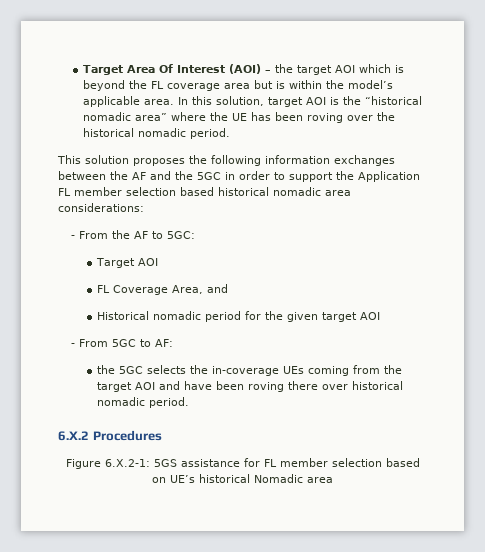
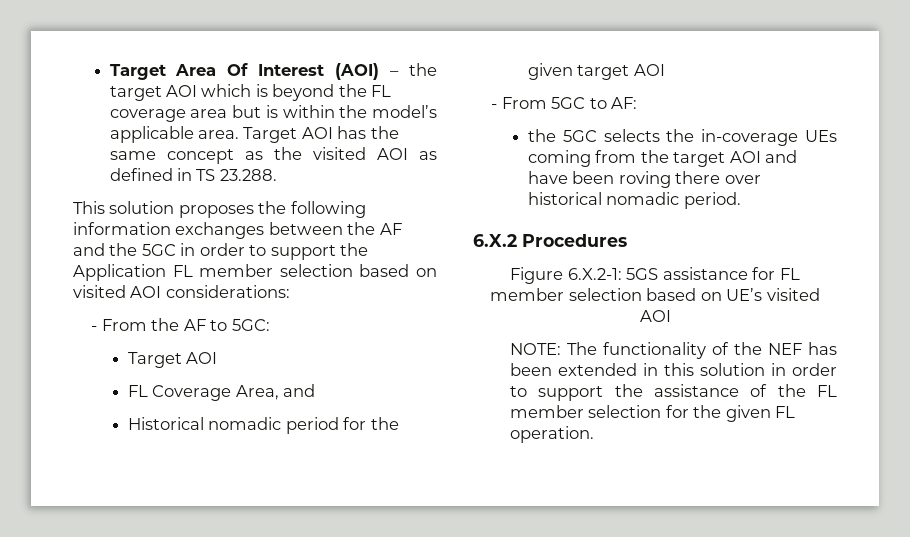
[178,96,423,107] [83,112,396,123] [83,128,231,139] In this solution, target AOI is the “historical nomadic area” where the UE has been roving over the historical nomadic period. -> [243,126,399,143] [109,147,437,164] [109,168,277,181] Target AOI has the same concept as the visited AOI as defined in TS 23.288.
[218,187,351,196] historical nomadic area -> [416,268,438,277] [73,285,162,298] on visited AOI
[199,474,333,483] historical Nomadic area -> [766,288,820,301] [639,310,671,322] [509,342,837,359] [509,363,837,376] [509,384,837,401] [509,405,796,422] [509,426,594,443] visited AOI // NOTE: The functionality of the NEF has been extended in this solution in order to support the assistance of the FL member selection for the given FL operation.

